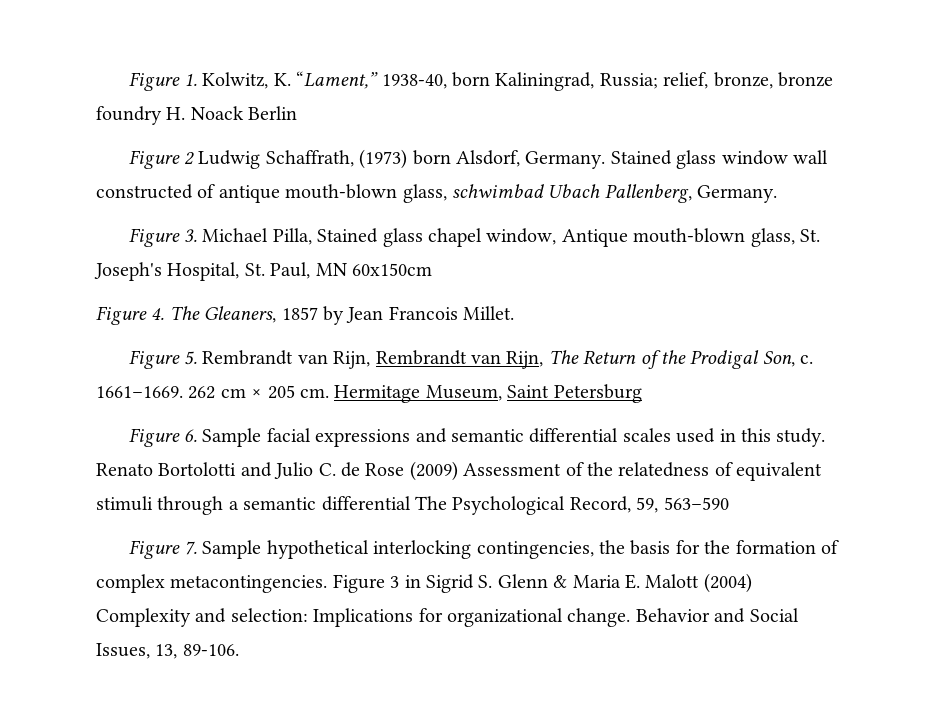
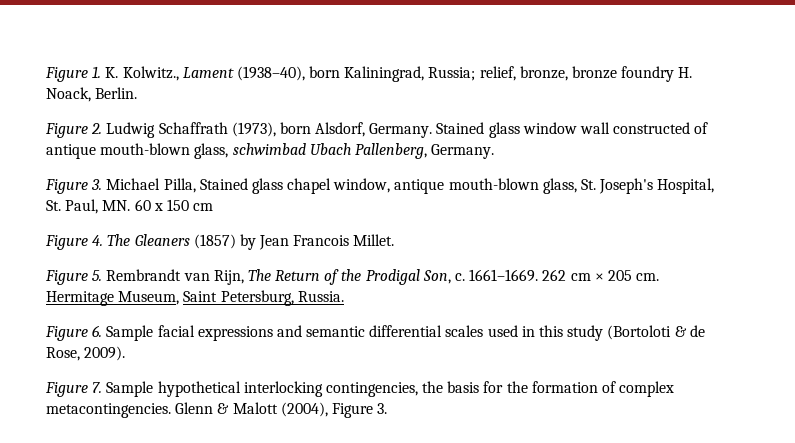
[202,71,447,89] Kolwitz, K. “Lament,” 1938-40, -> [105,66,305,81] K. Kolwitz., Lament (1938–40),
[190,106,298,120] [128,149,408,169] Noack Berlin // Figure 2 Ludwig Schaffrath, (1973) -> [46,87,138,102] [45,122,276,138] Noack, Berlin. // Figure 2. Ludwig Schaffrath (1973),
[561,229,628,247] Antique -> [394,179,445,194] antique
[315,263,432,276] MN 60x150cm -> [102,199,214,211] MN. 60 x 150 cm
[204,306,318,323] Gleaners, 1857 -> [134,234,236,249] Gleaners (1857)
[375,350,544,369] Rembrandt van Rijn, -> (244, 277) none
[553,384,642,403] Petersburg -> [220,290,344,306] Petersburg, Russia.
[776,428,826,447] [96,461,823,481] [96,496,729,515] study. Renato Bortolotti and Julio C. de Rose (2009) Assessment of the relatedness of equivalent stimuli through a semantic differential The Psychological Record, 59, 563–590 -> [567,325,705,341] [46,346,126,361] study (Bortoloti & de Rose, 2009).
[332,573,752,593] [96,608,799,627] [96,643,239,659] Figure 3 in Sigrid S. Glenn & Maria E. Malott (2004) Complexity and selection: Implications for organizational change. Behavior and Social Issues, 13, 89-106. -> [175,402,388,418] Glenn & Malott (2004), Figure 3.

